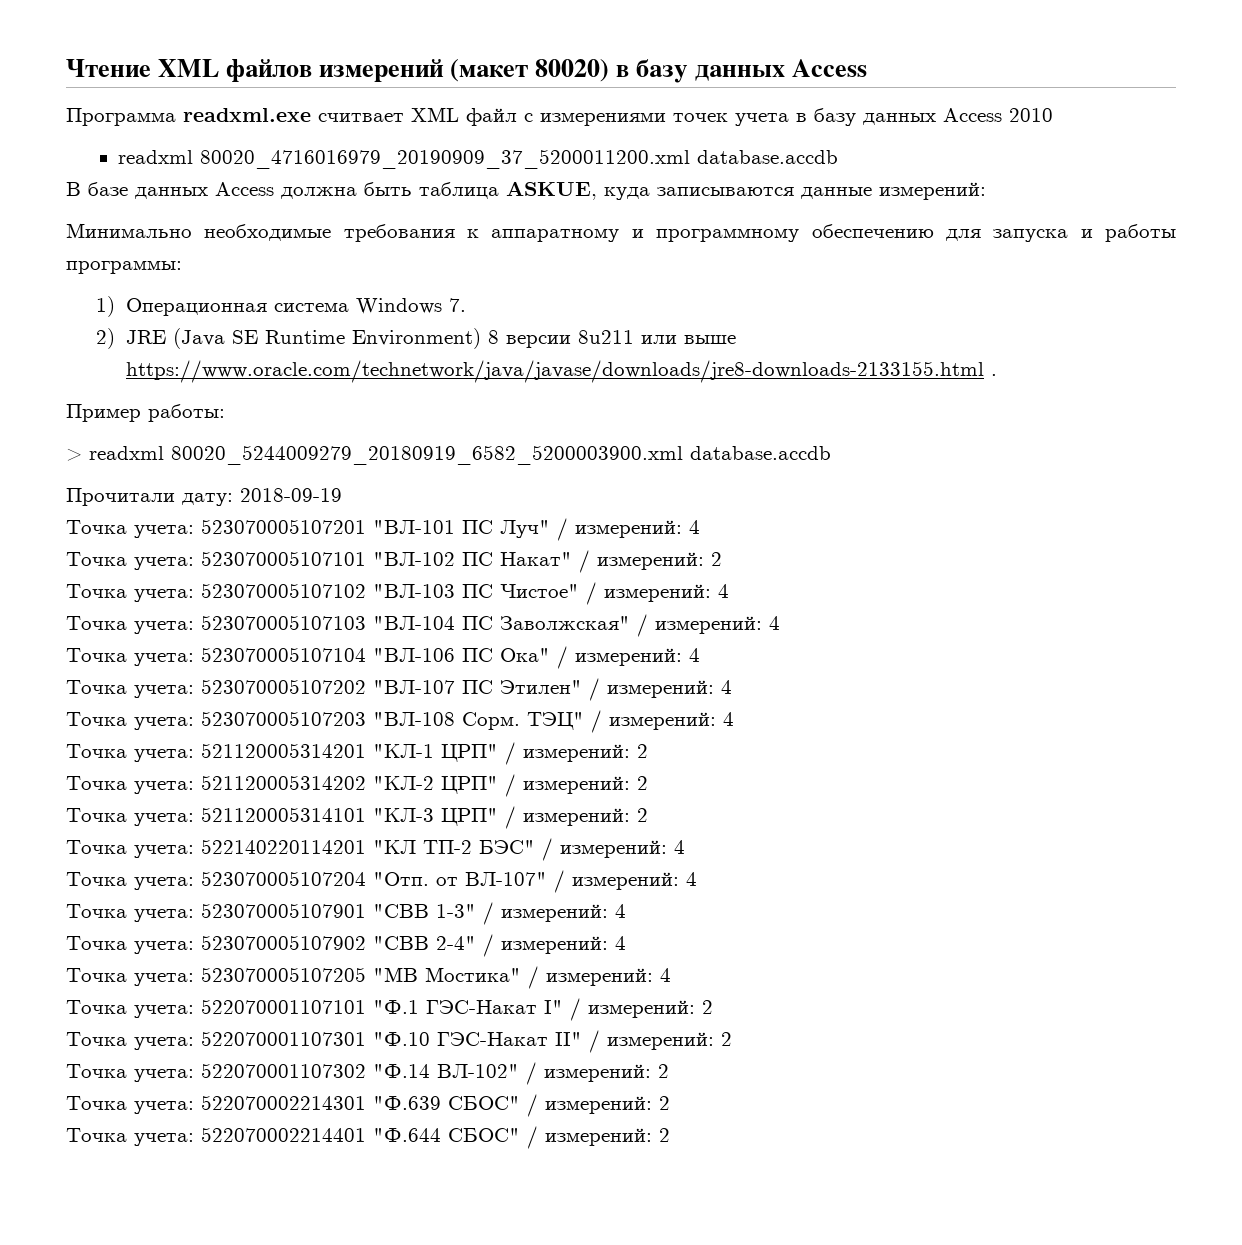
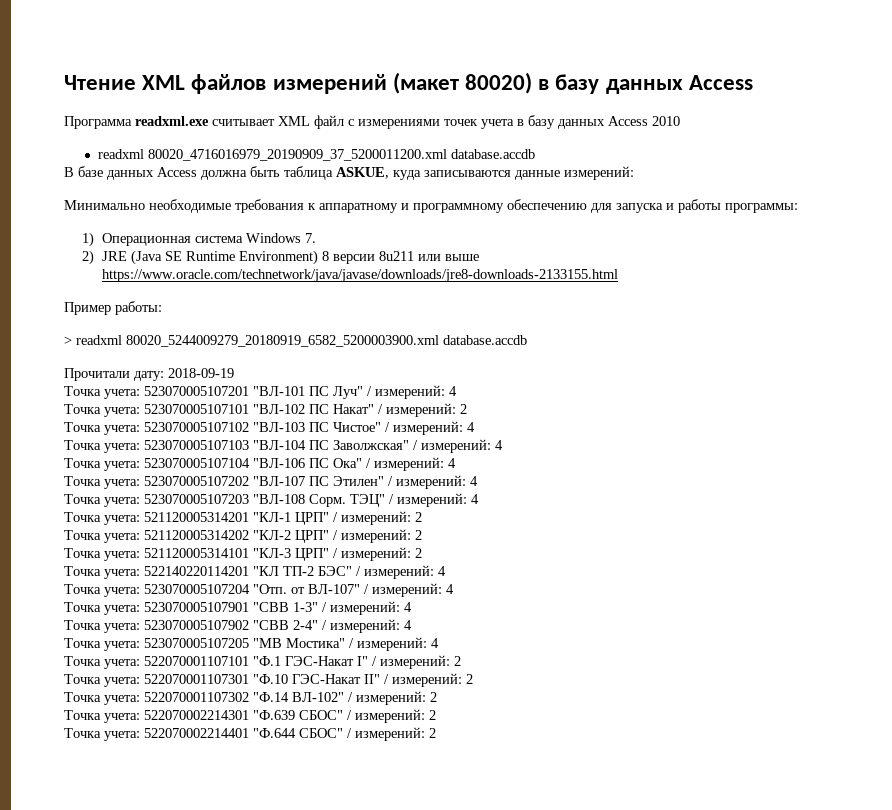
[318,113,404,122] считвает -> [212,119,275,126] считывает
[990,374,997,376] . -> (618, 275) none

